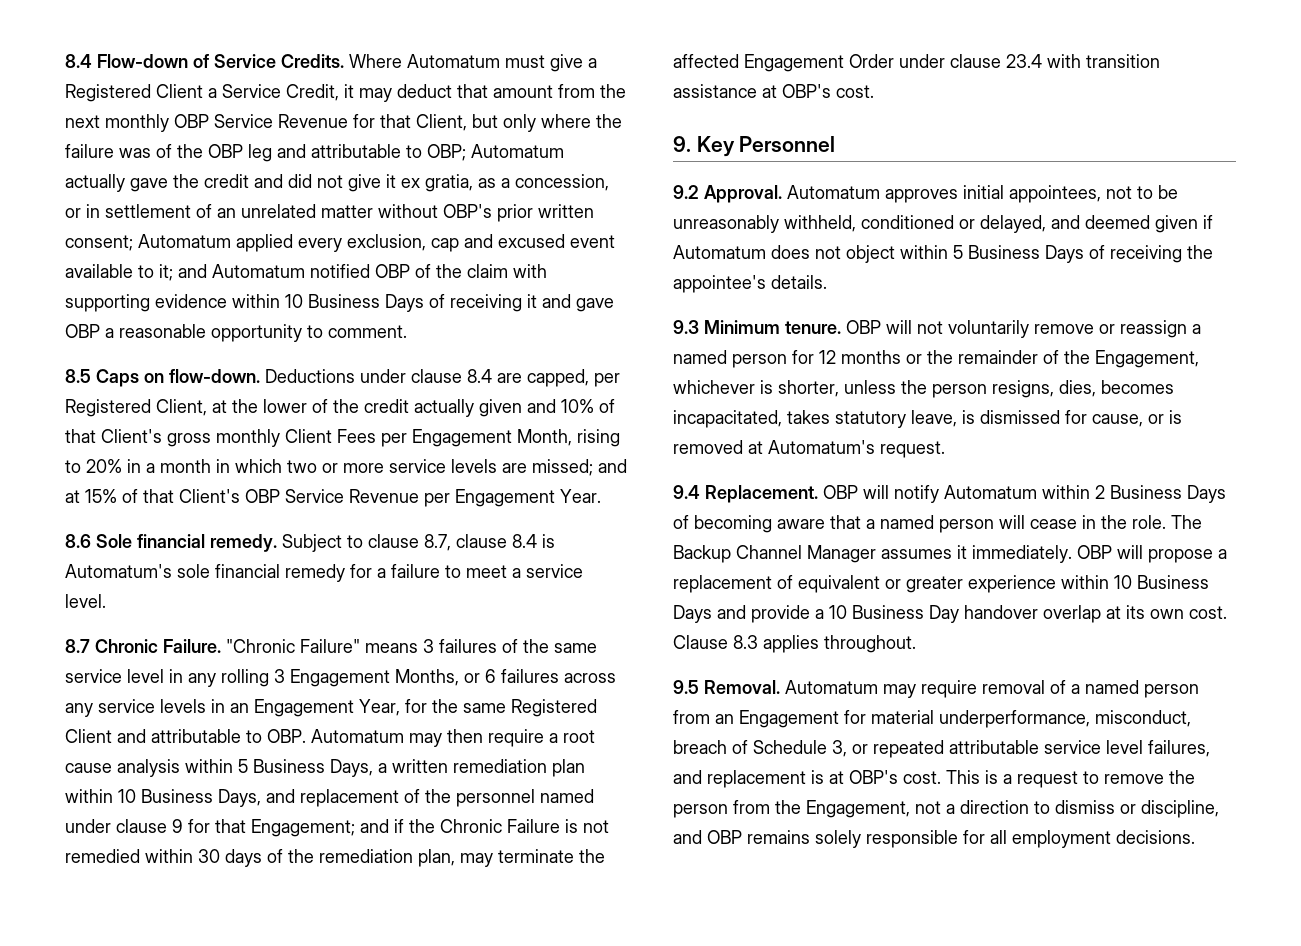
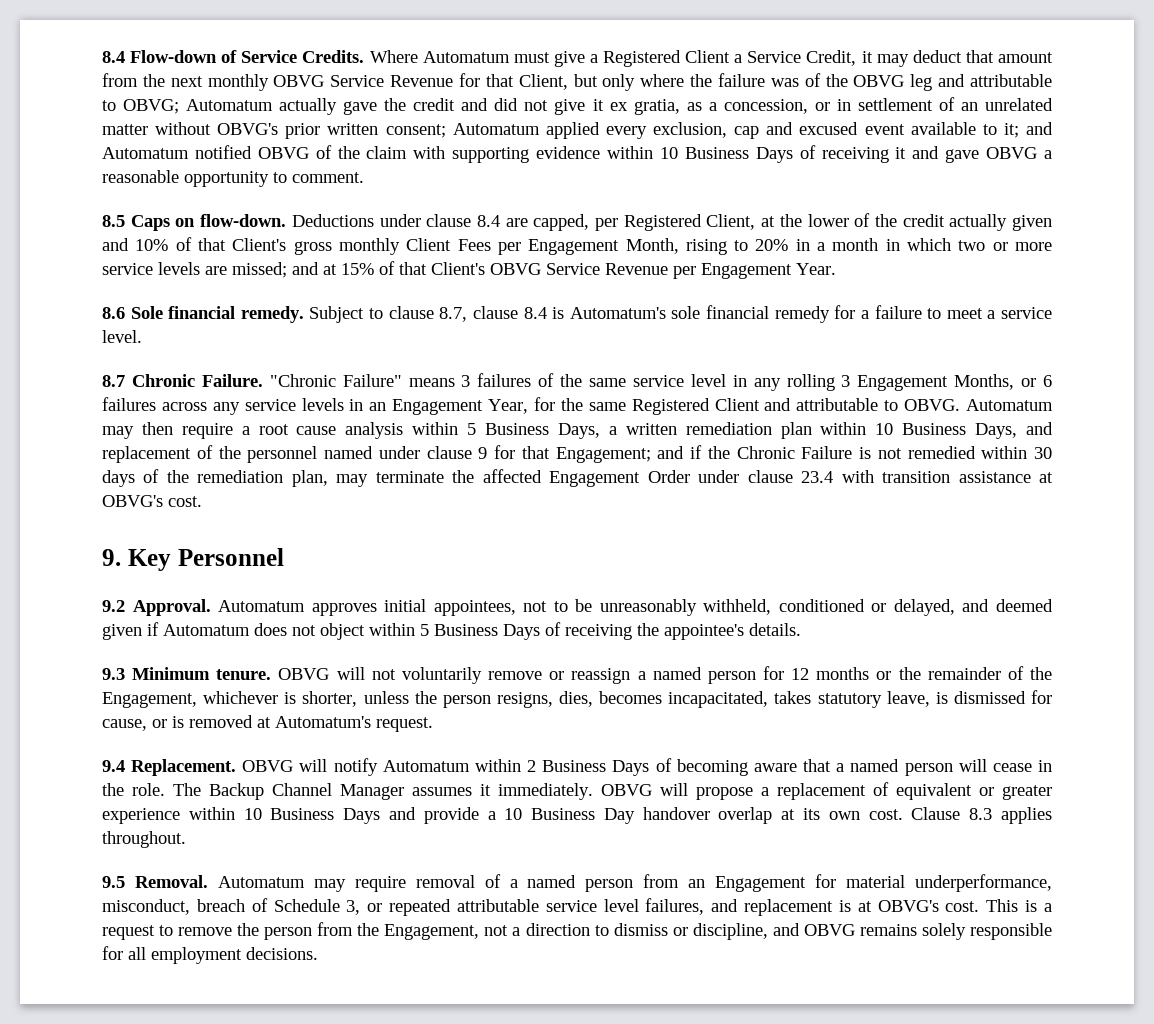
[174,114,209,128] OBP -> [273,75,325,87] OBVG
[208,144,243,158] OBP -> [853,75,905,87] OBVG
[427,144,466,161] OBP; -> [123,99,180,114] OBVG;
[443,204,492,218] OBP's -> [217,123,279,135] OBVG's
[375,264,410,278] OBP -> [257,147,309,159] OBVG
[65,324,100,338] OBP -> [986,147,1038,159] OBVG
[245,489,280,503] OBP -> [490,263,541,275] OBVG
[267,729,306,743] OBP. -> [904,399,961,411] OBVG.
[782,84,831,98] OBP's -> [102,495,163,507] OBVG's
[846,320,881,334] OBP -> [278,668,330,680] OBVG
[823,485,858,499] OBP -> [242,760,294,772] OBVG
[1077,545,1112,559] OBP -> [601,784,652,796] OBVG
[849,770,898,784] OBP's -> [877,900,939,912] OBVG's
[707,830,742,844] OBP -> [803,924,855,936] OBVG

